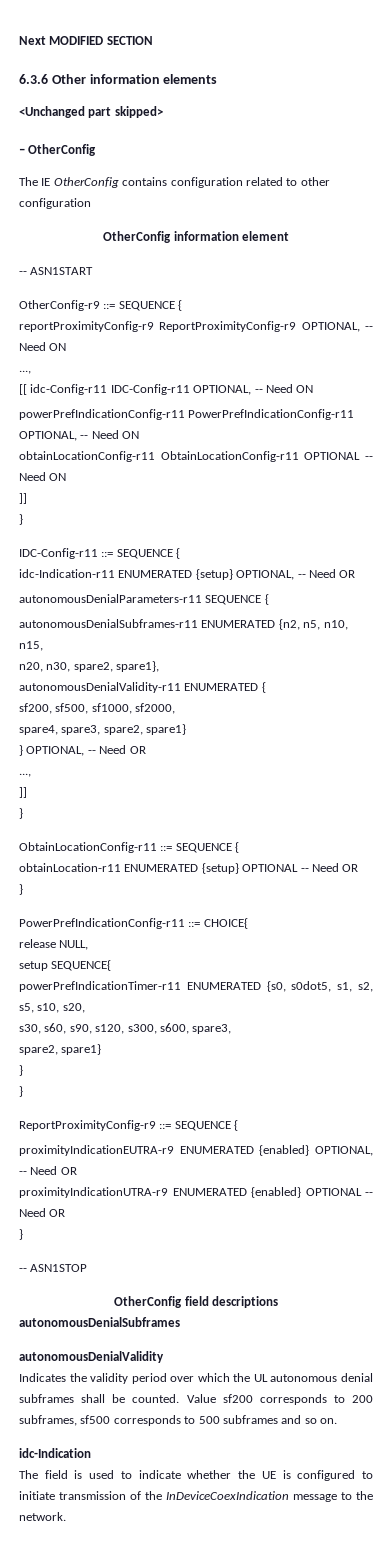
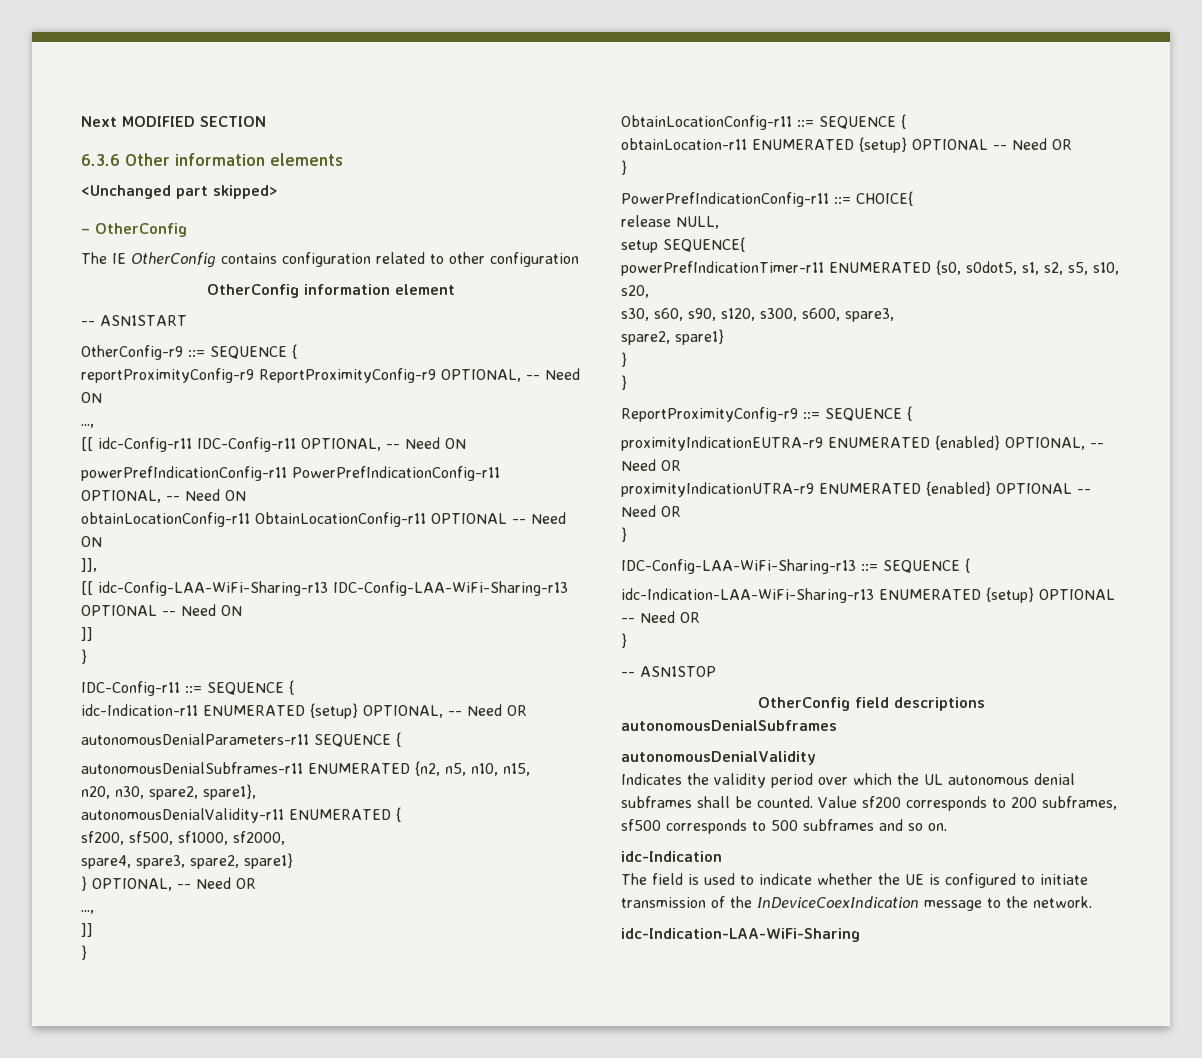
(67, 477) none -> [81,558,97,572] [81,581,568,596] [81,604,242,616] // ]], // [[ idc-Config-LAA-WiFi-Sharing-r13 IDC-Config-LAA-WiFi-Sharing-r13 OPTIONAL -- Need ON
(23, 1234) none -> [621,558,970,574] [621,587,1115,603] [621,611,700,623] [621,633,627,648] // IDC-Config-LAA-WiFi-Sharing-r13 ::= SEQUENCE { // idc-Indication-LAA-WiFi-Sharing-r13 ENUMERATED {setup} OPTIONAL -- Need OR // }
(66, 1516) none -> [621,928,860,942] // idc-Indication-LAA-WiFi-Sharing

